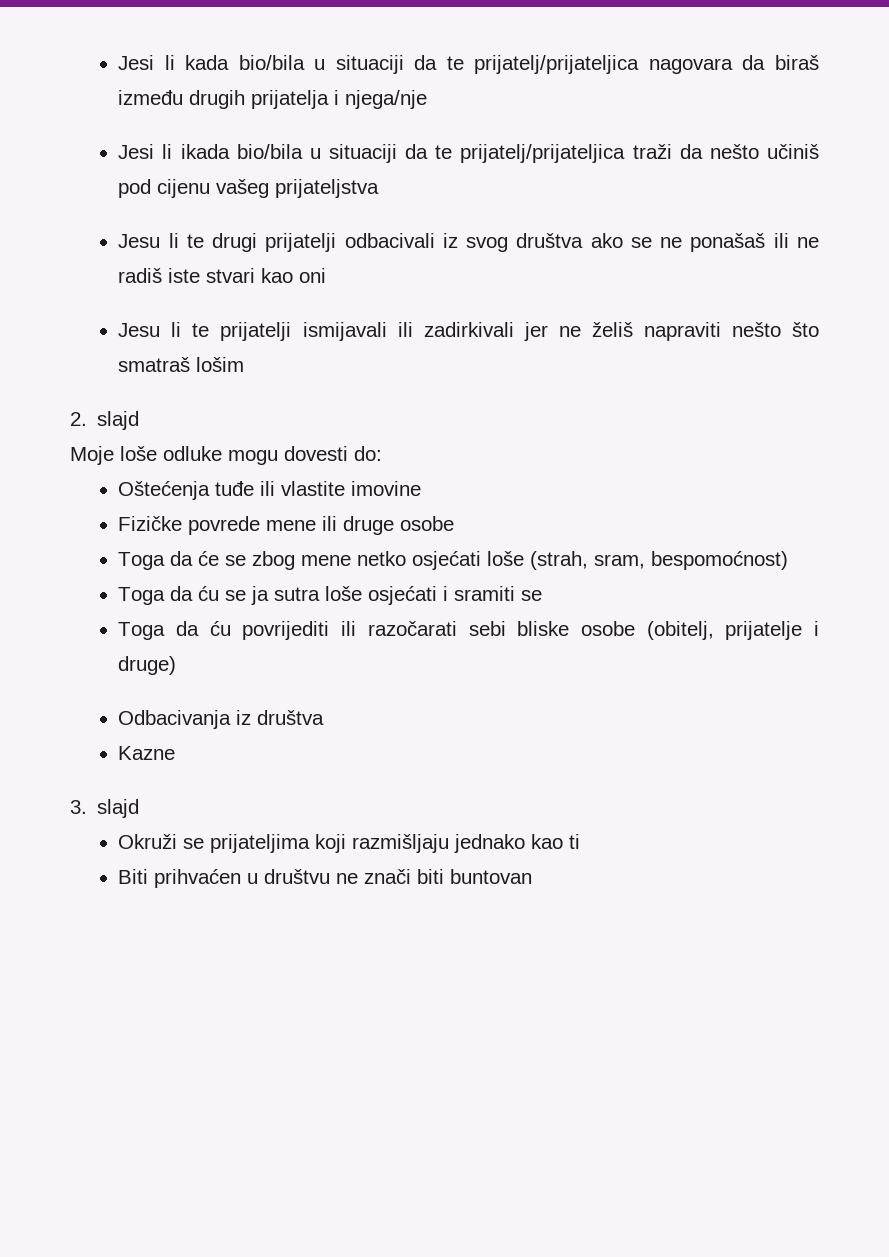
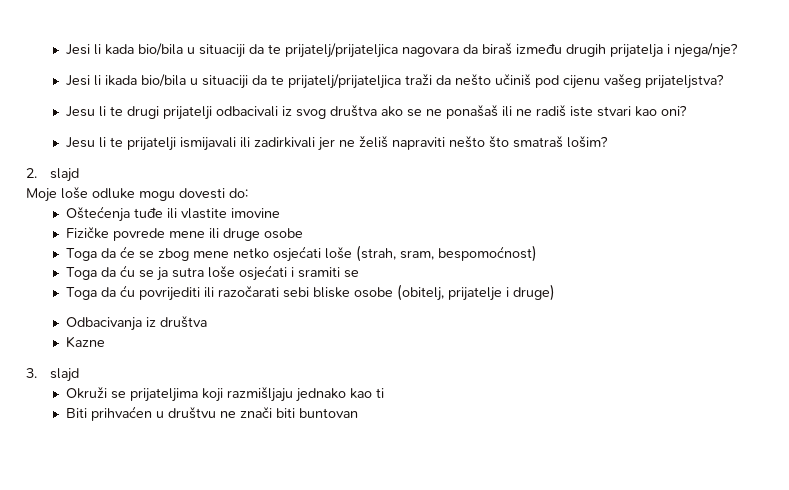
[345,90,428,109] njega/nje -> [673,43,738,58] njega/nje?
[275,179,380,198] prijateljstva -> [644,74,724,89] prijateljstva?
[299,268,327,283] oni -> [660,105,687,116] oni?
[196,357,245,372] lošim -> [566,135,608,148] lošim?

